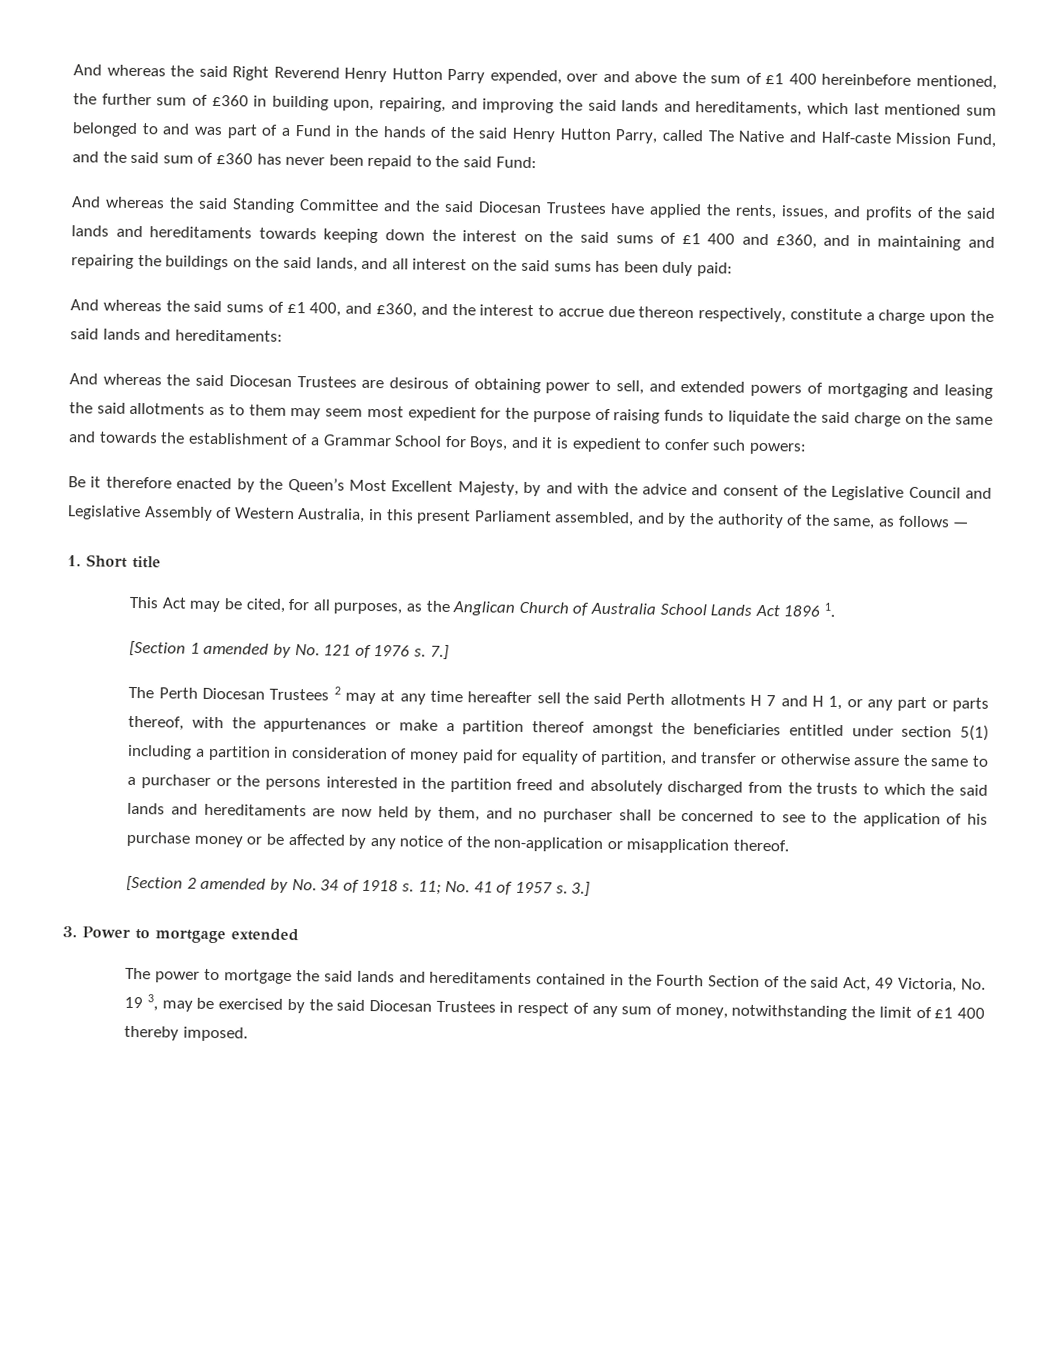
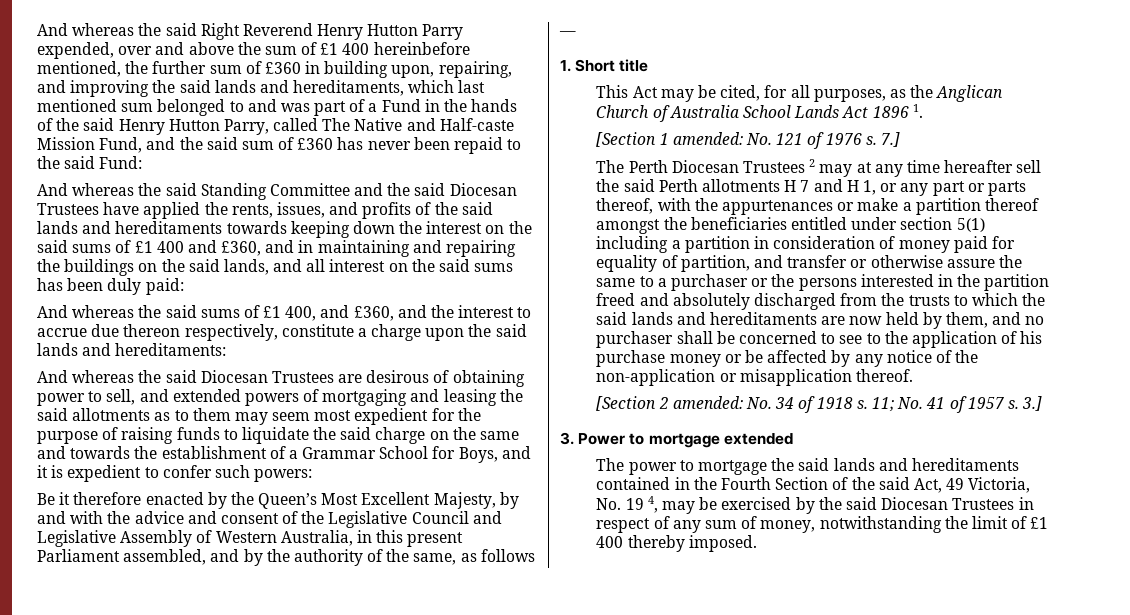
[203,642,292,658] amended by -> [672,132,743,145] amended:
[200,877,289,893] amended by -> [672,396,743,409] amended:
[147,994,159,1012] 3, -> [647,496,658,513] 4,

